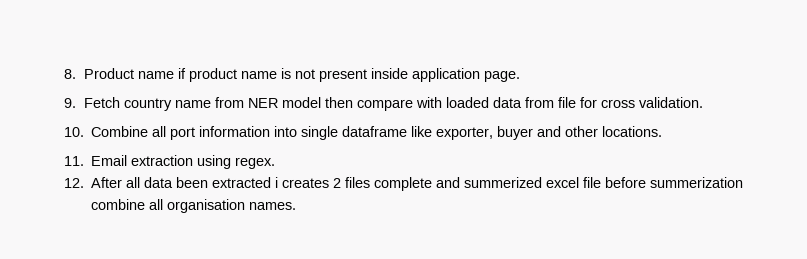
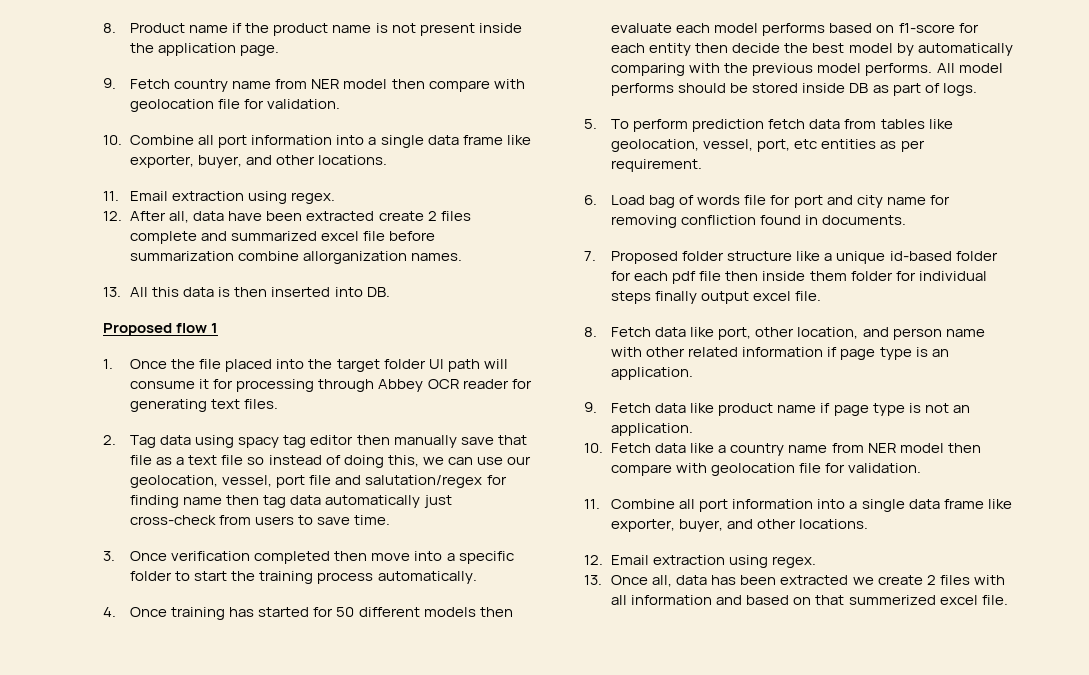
(187, 73) none -> [245,23,270,33] the
(409, 73) none -> [130,43,155,53] the
[446,97,636,108] loaded data from file for cross -> [130,99,265,112] geolocation file for
[300,126,533,140] single dataframe like exporter, buyer -> [368,135,531,148] [130,155,243,168] a single data frame like exporter, buyer,
[125,177,329,188] all data been extracted i creates -> [169,211,424,223] all, data have been extracted create
[463,177,542,188] summerized -> [231,231,318,241] summarized
[649,177,743,188] [90,199,296,213] summerization combine all organisation names. -> [130,251,463,264] [103,287,390,297] [103,323,219,336] [103,359,508,372] [130,379,532,392] [130,399,279,412] [103,435,527,448] [130,455,531,468] [130,475,507,488] [130,495,452,508] [130,515,391,525] [103,551,514,564] [130,571,477,584] [103,607,513,620] [611,23,979,36] [611,43,1013,56] [611,63,1003,76] [611,83,977,96] [584,119,953,132] [611,139,925,152] [611,159,703,172] [584,195,950,208] [611,215,907,228] [584,251,998,264] [611,271,987,284] [611,291,822,304] [584,327,985,340] [611,347,949,360] [611,367,694,380] [584,402,970,416] [611,423,694,436] [584,443,981,456] [611,463,922,476] [584,499,1012,512] [611,519,869,532] [584,555,817,568] [584,575,1005,587] [611,595,1008,605] summarization combine allorganization names. // 13. All this data is then inserted into DB. // Proposed flow 1 // 1. Once the file placed into the target folder UI path will consume it for processing through Abbey OCR reader for generating text files. // 2. Tag data using spacy tag editor then manually save that file as a text file so instead of doing this, we can use our geolocation, vessel, port file and salutation/regex for finding name then tag data automatically just cross-check from users to save time. // 3. Once verification completed then move into a specific folder to start the training process automatically. // 4. Once training has started for 50 different models then evaluate each model performs based on f1-score for each entity then decide the best model by automatically comparing with the previous model performs. All model performs should be stored inside DB as part of logs. // 5. To perform prediction fetch data from tables like geolocation, vessel, port, etc entities as per requirement. // 6. Load bag of words file for port and city name for removing confliction found in documents. // 7. Proposed folder structure like a unique id-based folder for each pdf file then inside them folder for individual steps finally output excel file. // 8. Fetch data like port, other location, and person name with other related information if page type is an application. // 9. Fetch data like product name if page type is not an application. // 10. Fetch data like a country name from NER model then compare with geolocation file for validation. // 11. Combine all port information into a single data frame like exporter, buyer, and other locations. // 12. Email extraction using regex. // 13. Once all, data has been extracted we create 2 files with all information and based on that summerized excel file.

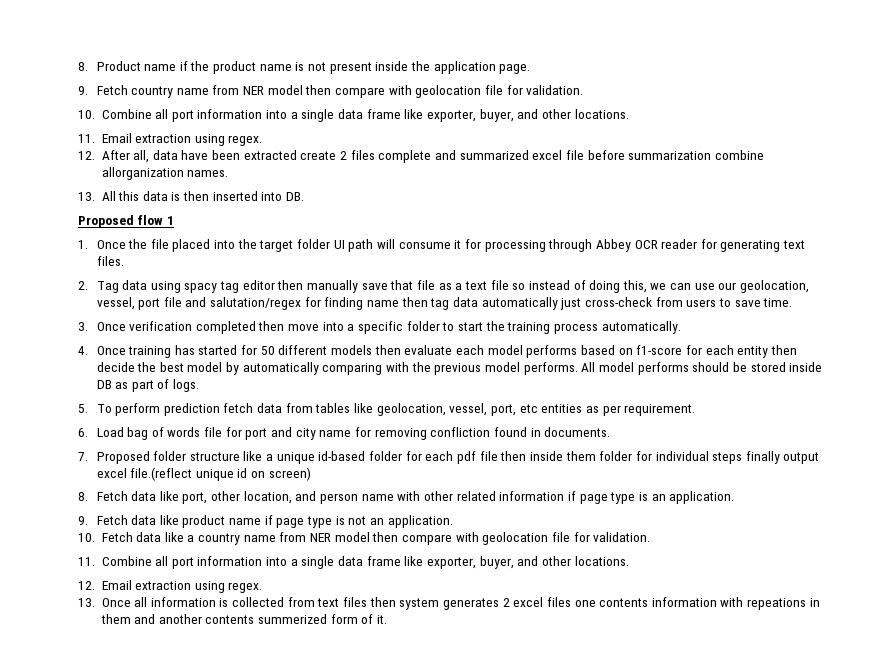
[795,291,822,301] file. -> [130,467,311,481] file.(reflect unique id on screen)
[652,575,1005,587] [611,595,1008,605] all, data has been extracted we create 2 files with all information and based on that summerized excel file. -> [134,597,820,610] [100,614,388,624] all information is collected from text files then system generates 2 excel files one contents information with repeations in them and another contents summerized form of it.

